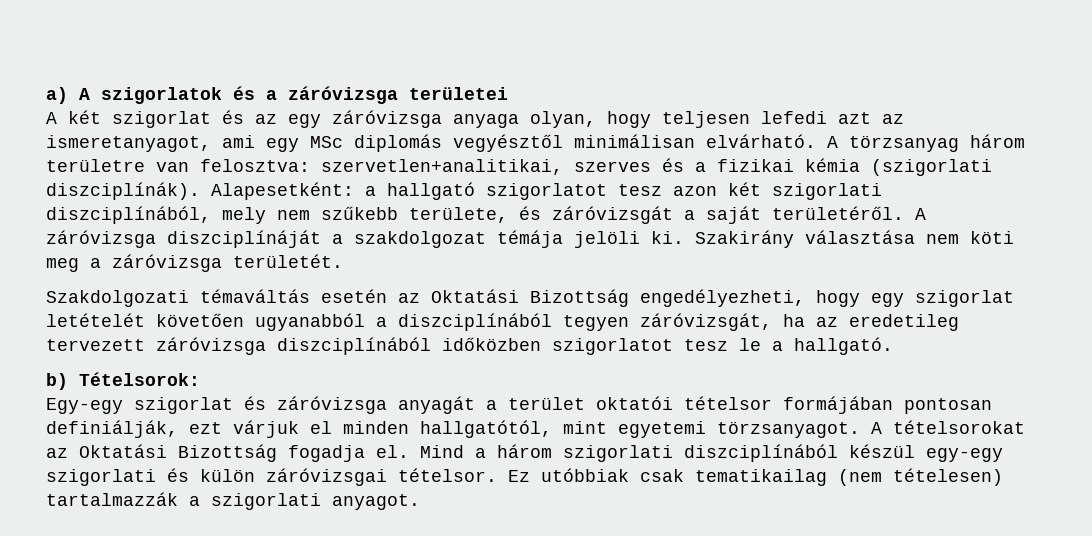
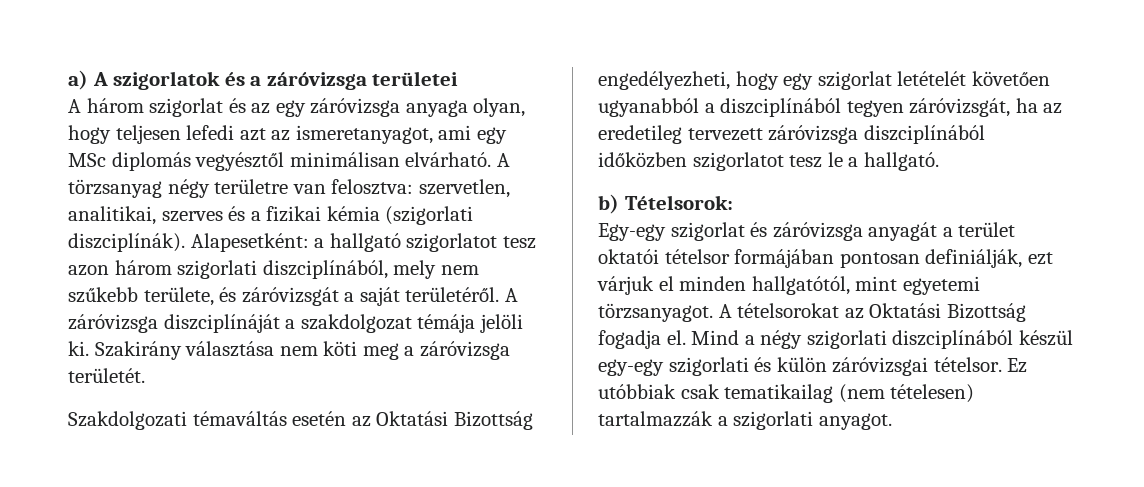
[68,110,101,124] két -> [86,98,144,113] három
[970,134,1025,148] három -> [167,179,210,198] négy
[321,159,563,175] szervetlen+analitikai, -> [418,179,510,198] [68,206,156,225] szervetlen, analitikai,
[728,182,761,196] két -> [114,260,172,275] három
[497,444,552,458] három -> [760,330,803,349] négy

